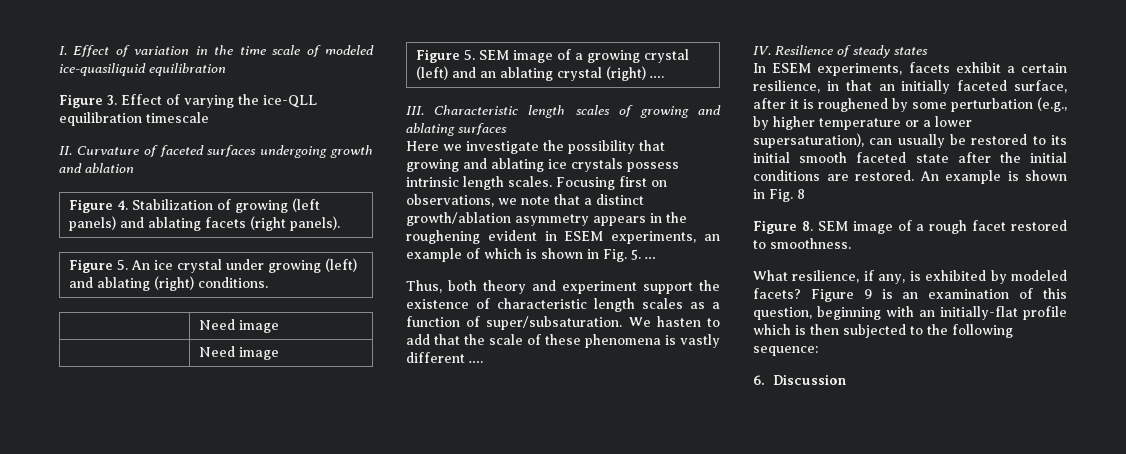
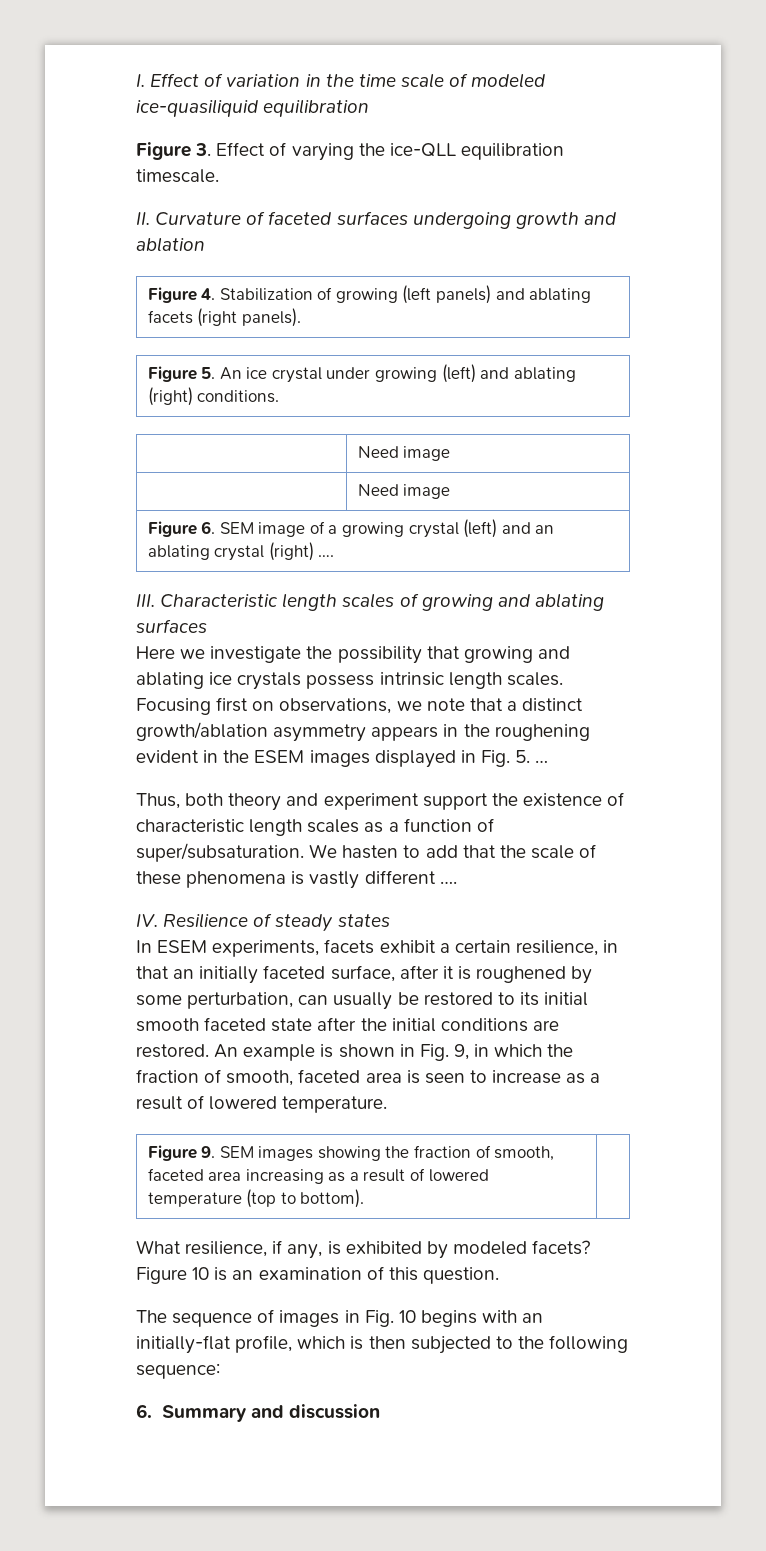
[146,112,209,123] timescale -> [136,169,219,183] timescale.
[464,50,476,60] 5. -> [201,521,216,534] 6.
[564,231,720,244] [406,248,583,262] ESEM experiments, an example of which is shown -> [223,750,456,768] the ESEM images displayed
[951,97,1067,112] [753,116,972,130] [753,133,864,148] perturbation (e.g., by higher temperature or a lower supersaturation), -> [187,992,294,1009] perturbation,
[797,189,805,199] [753,220,1067,234] [753,238,851,249] 8 // Figure 8. SEM image of a rough facet restored to smoothness. -> [453,1044,574,1060] [136,1069,601,1086] [136,1095,388,1113] [147,1145,555,1161] [147,1168,489,1184] [147,1189,365,1208] 9, in which the fraction of smooth, faceted area is seen to increase as a result of lowered temperature. // Figure 9. SEM images showing the fraction of smooth, faceted area increasing as a result of lowered temperature (top to bottom). |
[863,289,872,299] 9 -> [192,1267,210,1280] 10
[753,306,881,320] question, beginning -> [422,1267,499,1284] [136,1309,477,1327] question. // The sequence of images in Fig. 10 begins
[1023,306,1067,320] profile -> [235,1335,293,1353] profile,
[773,374,847,385] Discussion -> [161,1404,380,1422] Summary and discussion

